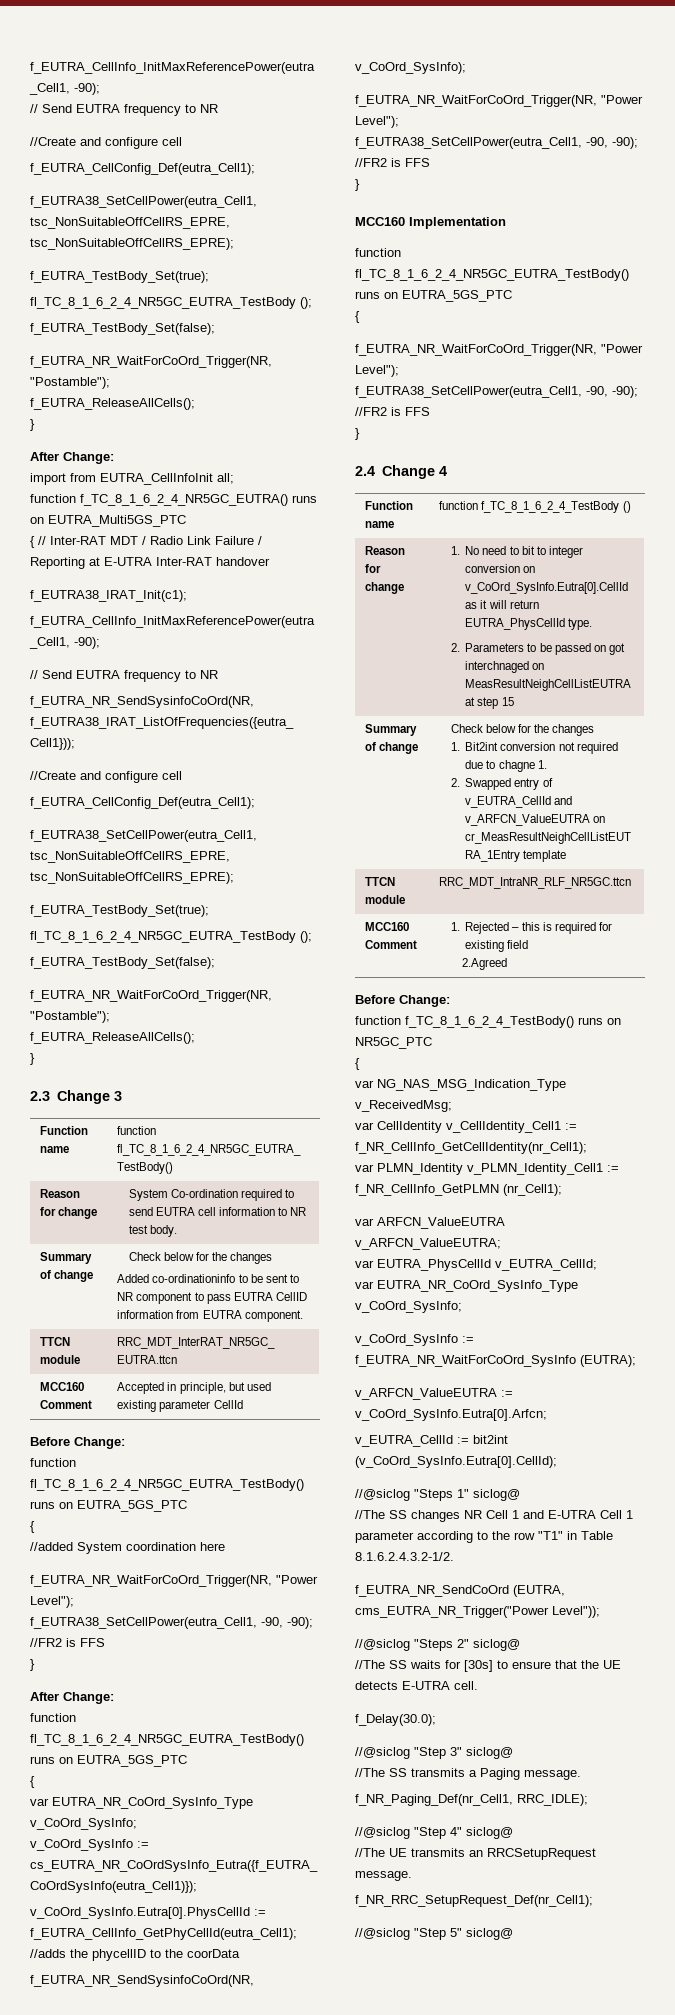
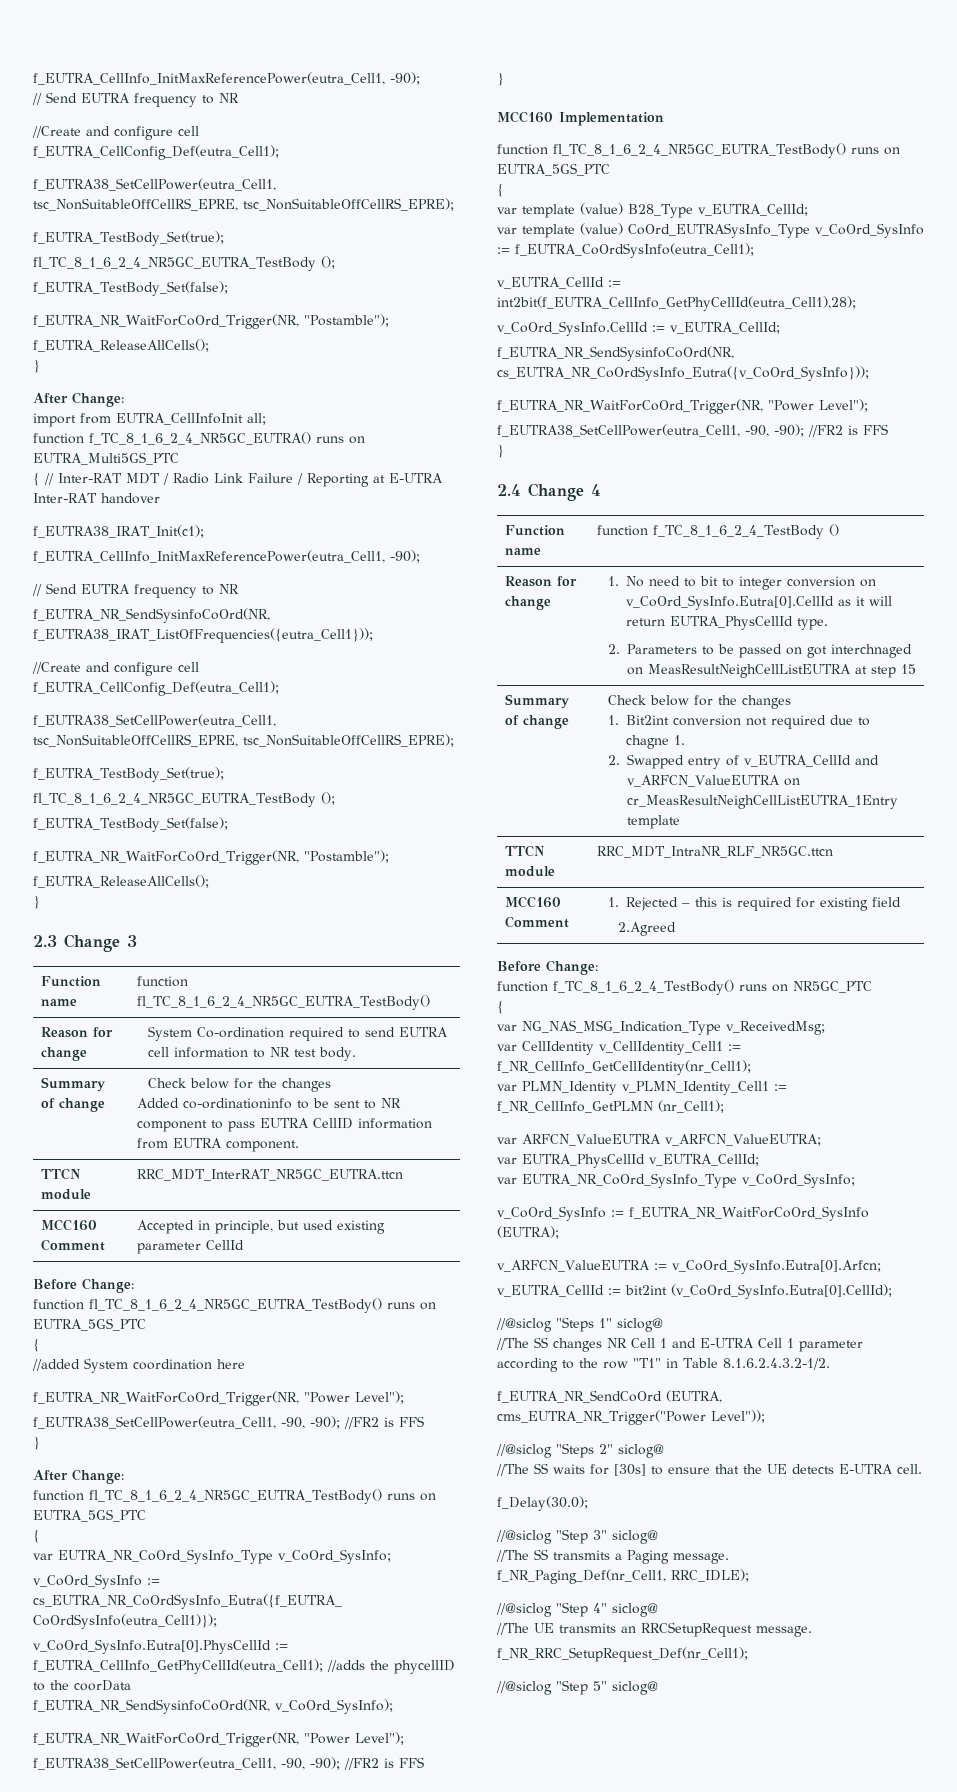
(360, 317) none -> [497,203,808,218] [497,223,924,238] [497,243,754,258] [497,277,621,289] [497,296,856,311] [497,321,780,336] [497,346,734,361] [497,366,869,381] // var template (value) B28_Type v_EUTRA_CellId; // var template (value) CoOrd_EUTRASysInfo_Type v_CoOrd_SysInfo := f_EUTRA_CoOrdSysInfo(eutra_Cell1); // v_EUTRA_CellId := int2bit(f_EUTRA_CellInfo_GetPhyCellId(eutra_Cell1),28); // v_CoOrd_SysInfo.CellId := v_EUTRA_CellId; // f_EUTRA_NR_SendSysinfoCoOrd(NR, cs_EUTRA_NR_CoOrdSysInfo_Eutra({v_CoOrd_SysInfo}));

